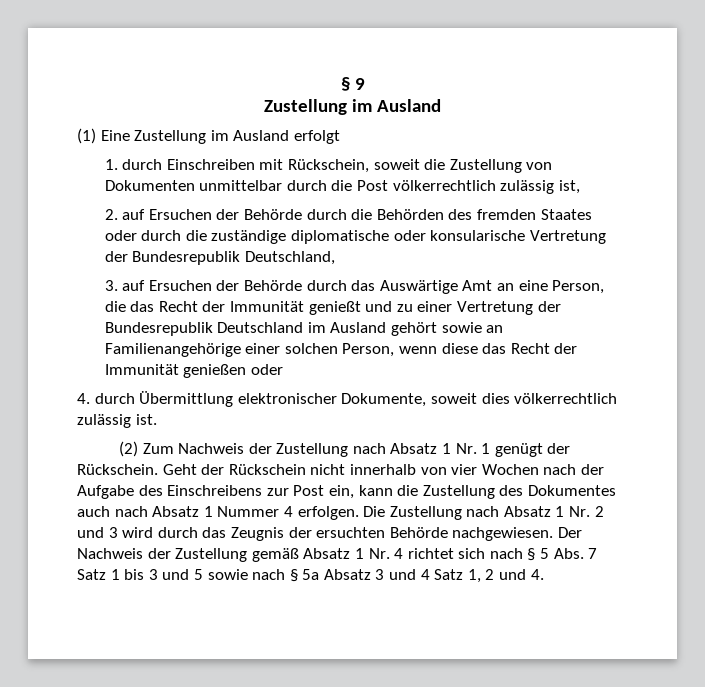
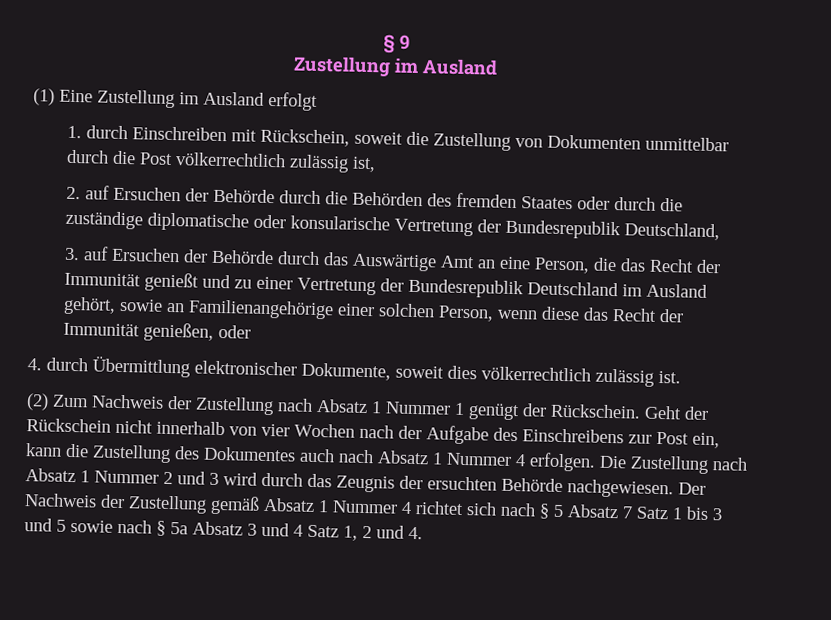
[390,322,437,336] gehört -> [62,296,116,315] gehört,
[183,364,247,378] genießen -> [142,322,214,342] genießen,
[455,443,477,454] Nr. -> [385,401,451,415] Nummer
[569,506,591,517] Nr. -> [94,470,159,484] Nummer
[368,548,390,559] Nr. -> [332,500,398,514] Nummer
[553,548,584,559] Abs. -> [567,504,619,519] Absatz

